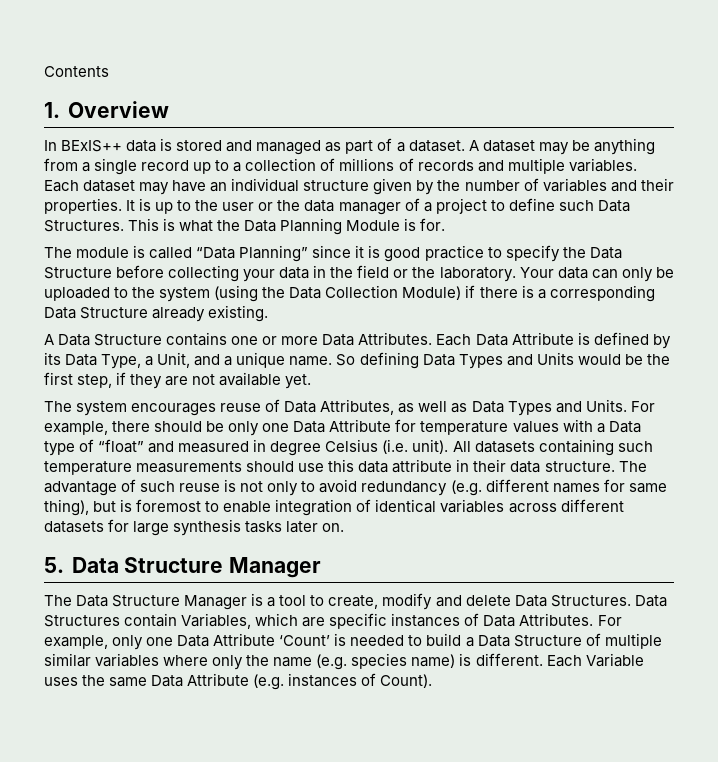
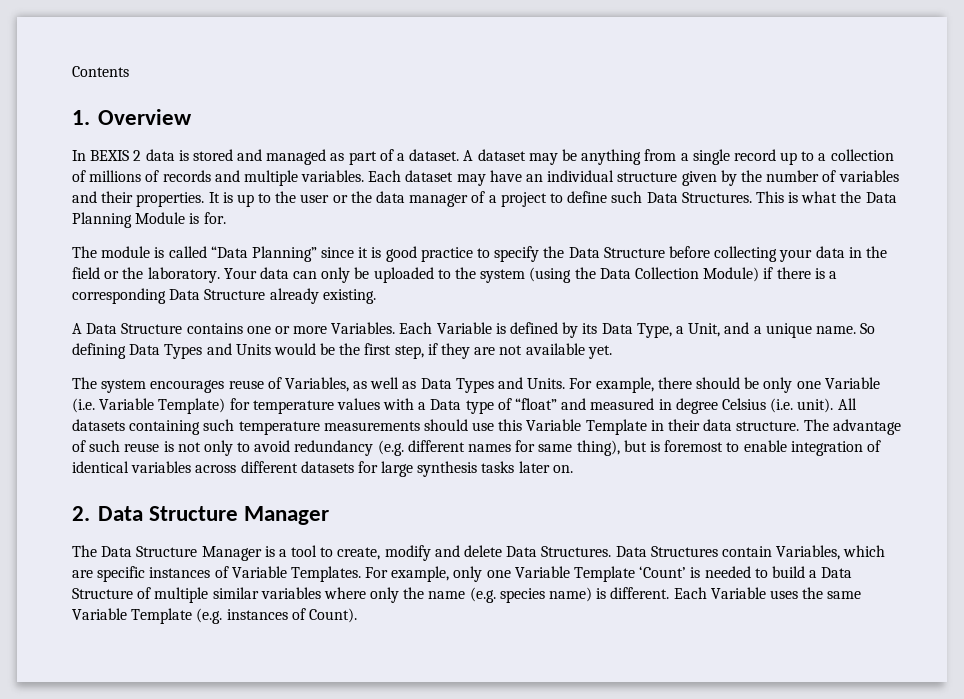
[61,140,123,152] BExIS++ -> [90,150,142,161] BEXIS 2
[322,332,574,346] Data Attributes. Each Data Attribute -> [331,322,492,334] Variables. Each Variable
[284,399,395,415] Data Attributes, -> [284,377,349,392] Variables,
[293,419,392,433] Data Attribute -> [824,377,880,389] [72,398,226,414] Variable (i.e. Variable Template)
[358,459,453,473] data attribute -> [526,419,647,435] Variable Template
[44,557,64,573] 5. -> [72,506,90,521] 2.
[483,613,594,627] Data Attributes. -> [231,566,361,582] Variable Templates.
[177,633,276,647] Data Attribute -> [514,566,636,582] Variable Template
[151,673,250,687] Data Attribute -> [72,608,193,624] Variable Template

